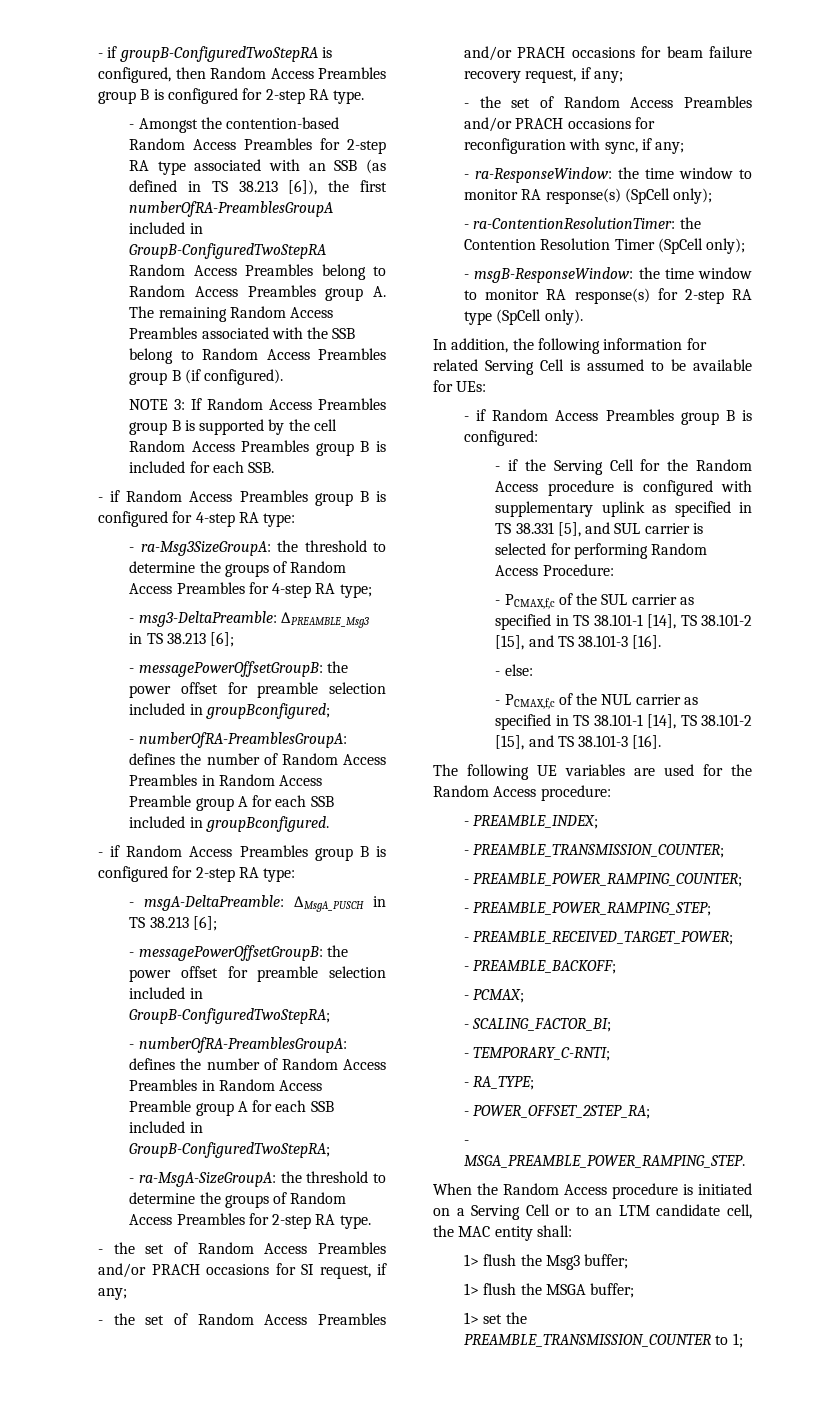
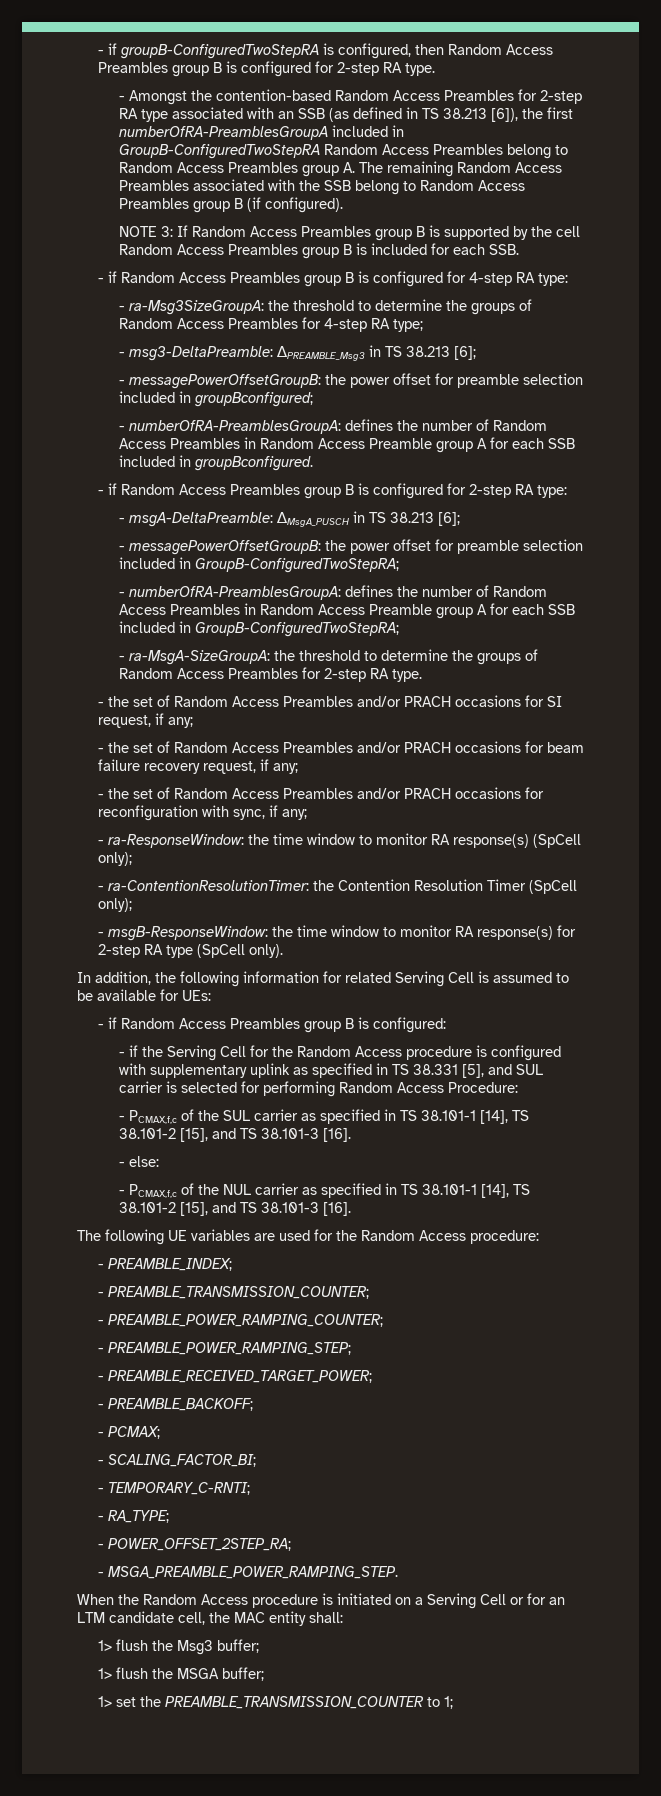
[575,1206,589,1216] to -> [527,1593,546,1605] for

